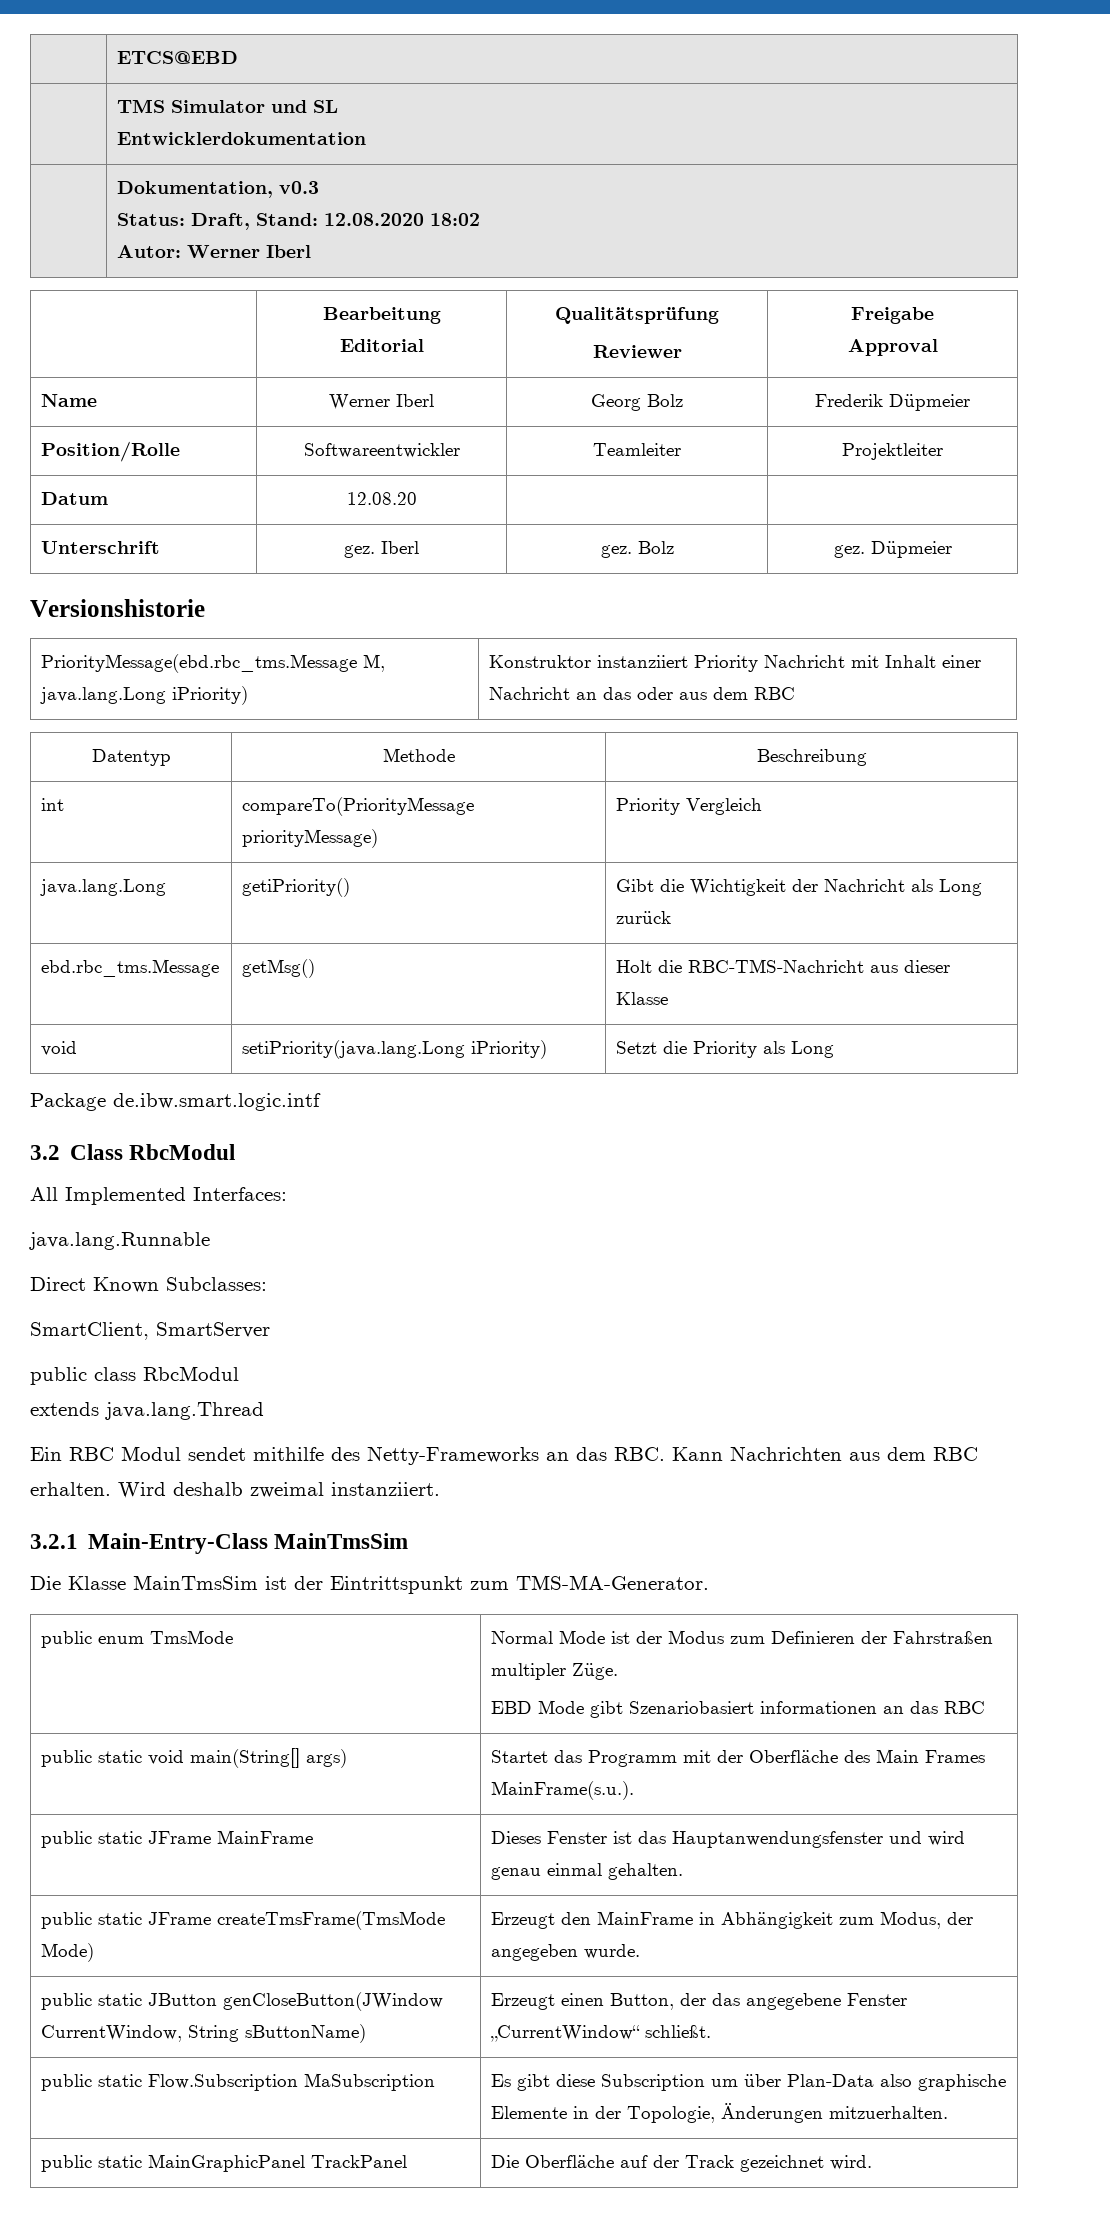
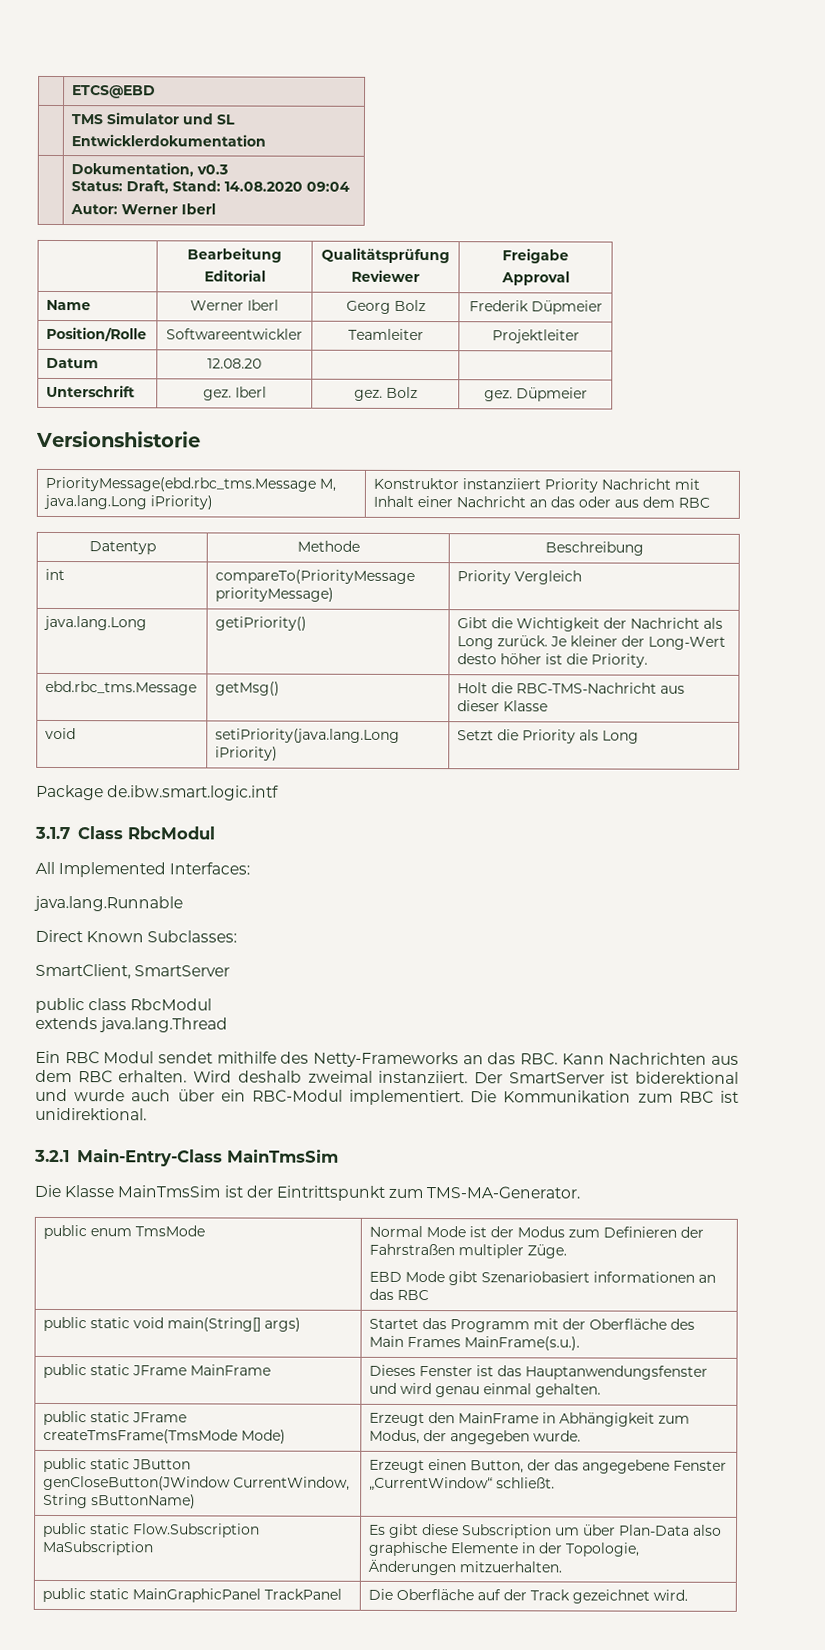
[324,213,481,226] 12.08.2020 18:02 -> [224,181,351,192] 14.08.2020 09:04
[616,911,672,924] zurück -> [497,635,727,650] [457,653,649,668] zurück. Je kleiner der Long-Wert desto höher ist die Priority.
[30,1145,60,1160] 3.2 -> [34,826,70,840] 3.1.7
(440, 1489) none -> [473,1071,739,1084] [35,1088,739,1106] [35,1107,147,1121] Der SmartServer ist biderektional und wurde auch über ein RBC-Modul implementiert. Die Kommunikation zum RBC ist unidirektional.

